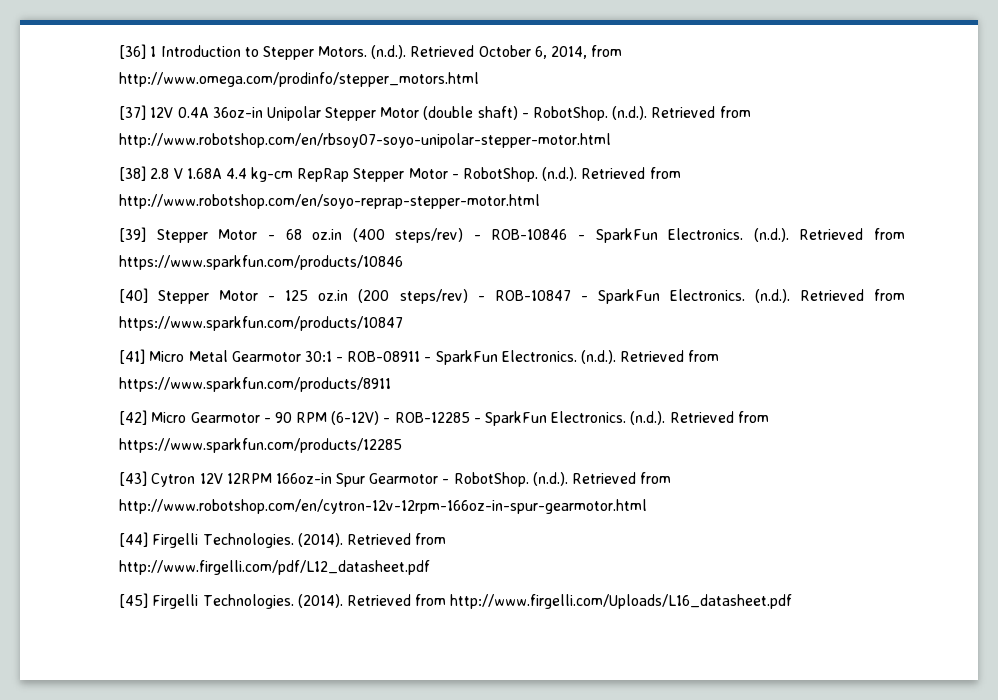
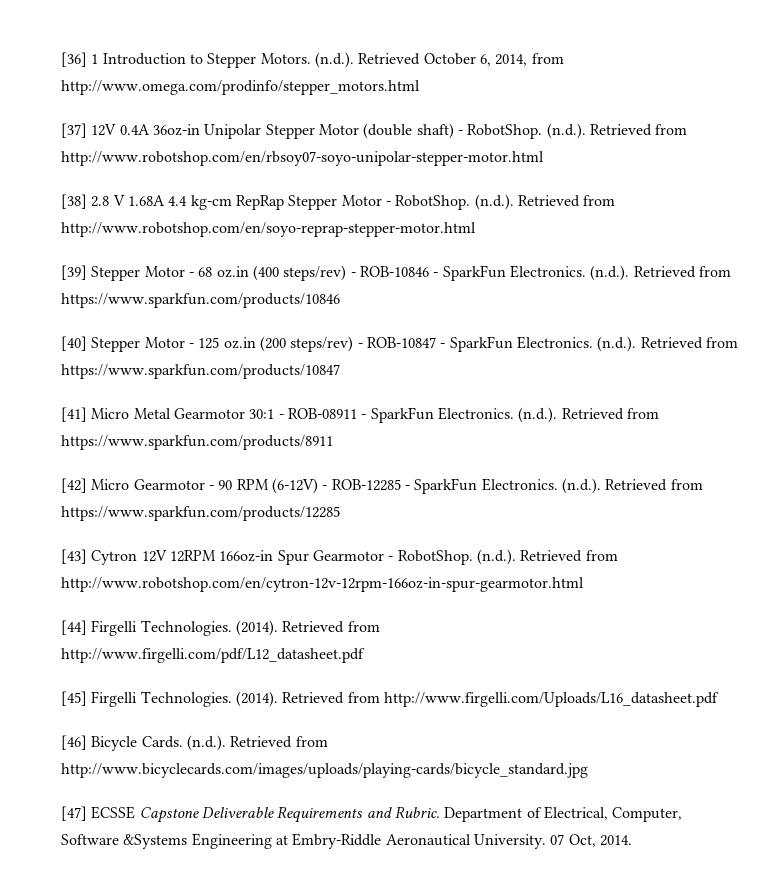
(793, 601) none -> [61,735,328,751] [61,763,589,778] [61,806,683,823] [61,833,633,849] // [46] Bicycle Cards. (n.d.). Retrieved from http://www.bicyclecards.com/images/uploads/playing-cards/bicycle_standard.jpg // [47] ECSSE Capstone Deliverable Requirements and Rubric. Department of Electrical, Computer, Software &Systems Engineering at Embry-Riddle Aeronautical University. 07 Oct, 2014.

